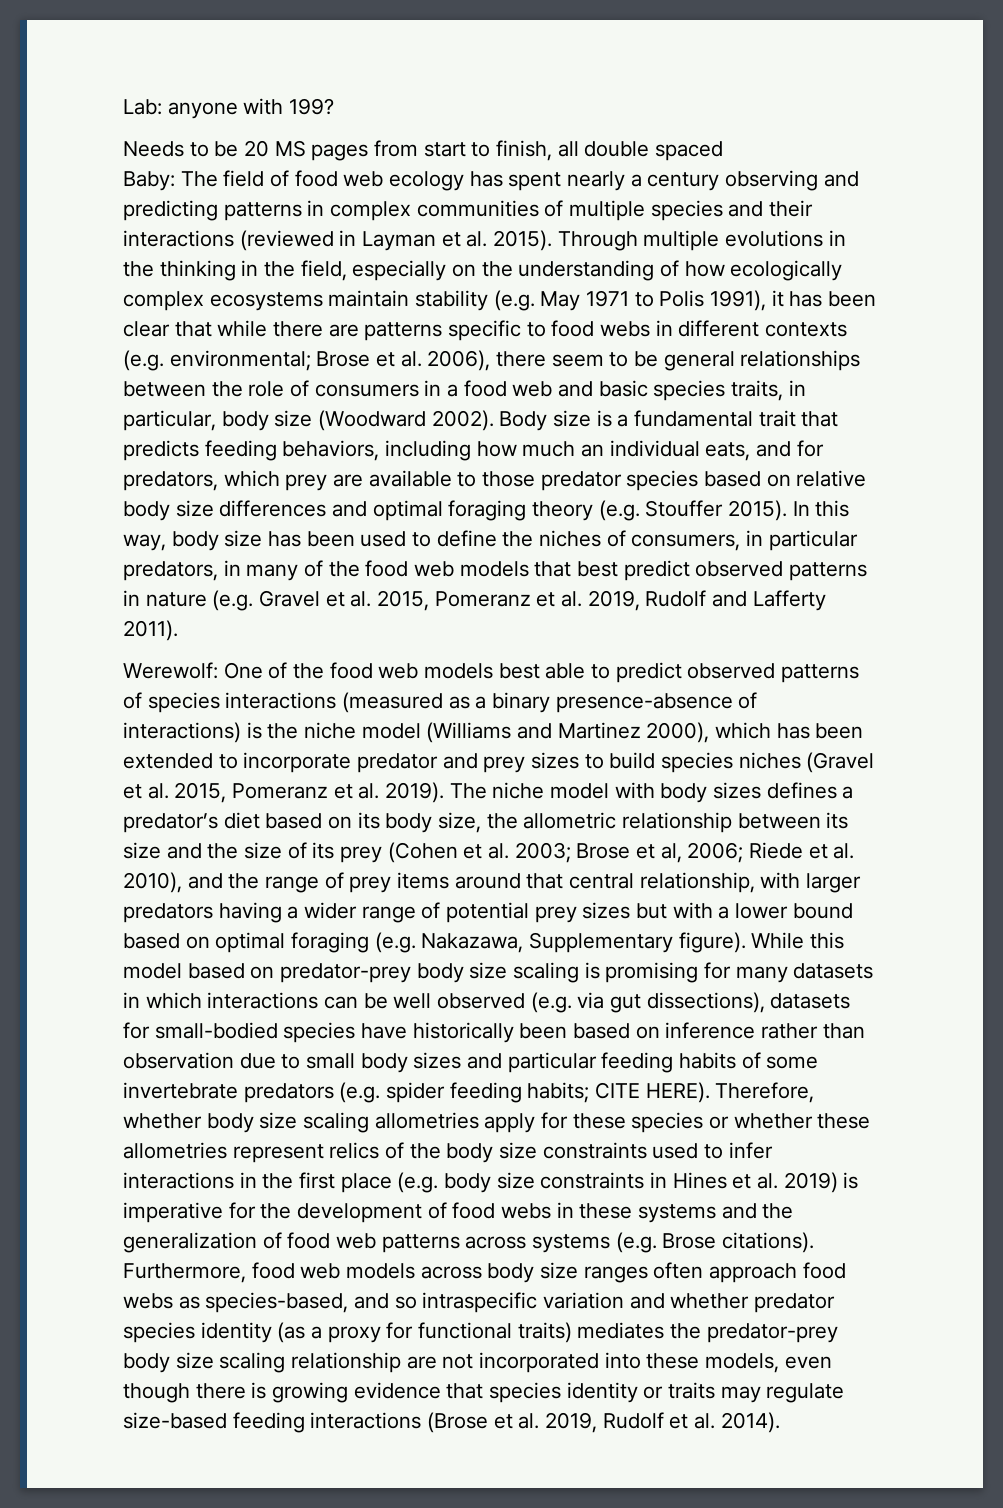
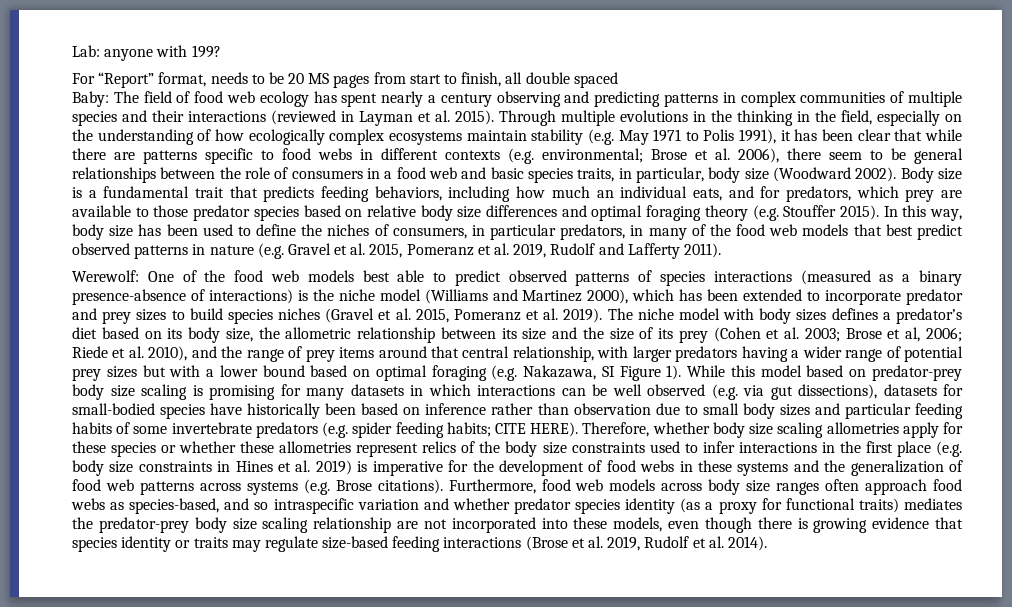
[123,141,184,157] Needs -> [72,72,248,88] For “Report” format, needs
[529,932,746,953] Supplementary figure). -> [601,365,682,381] SI Figure 1).

